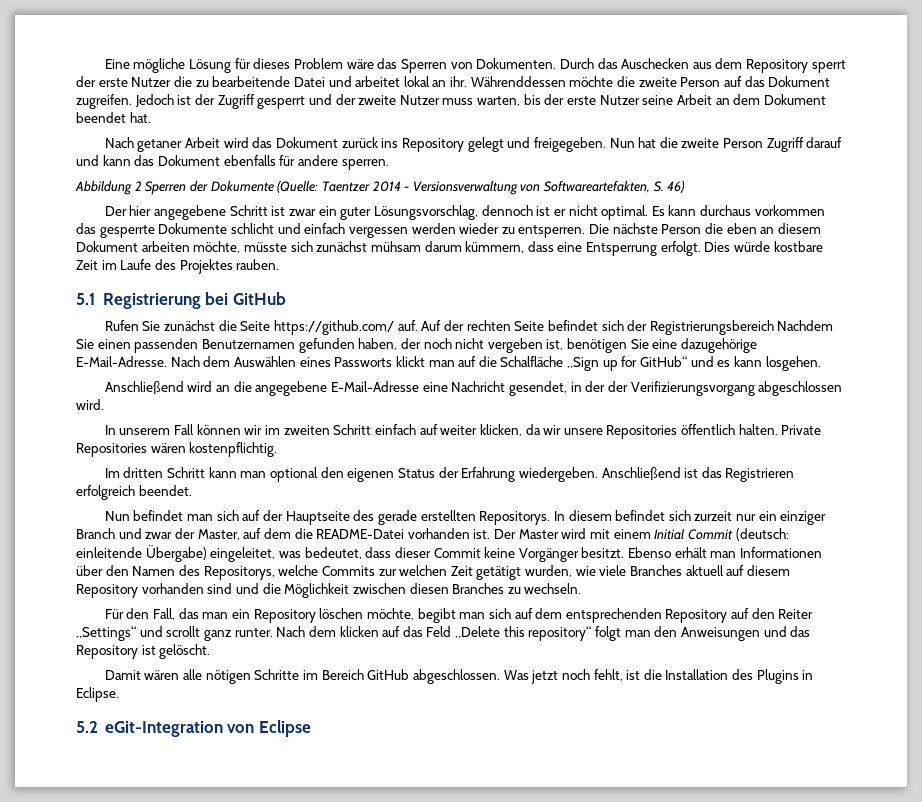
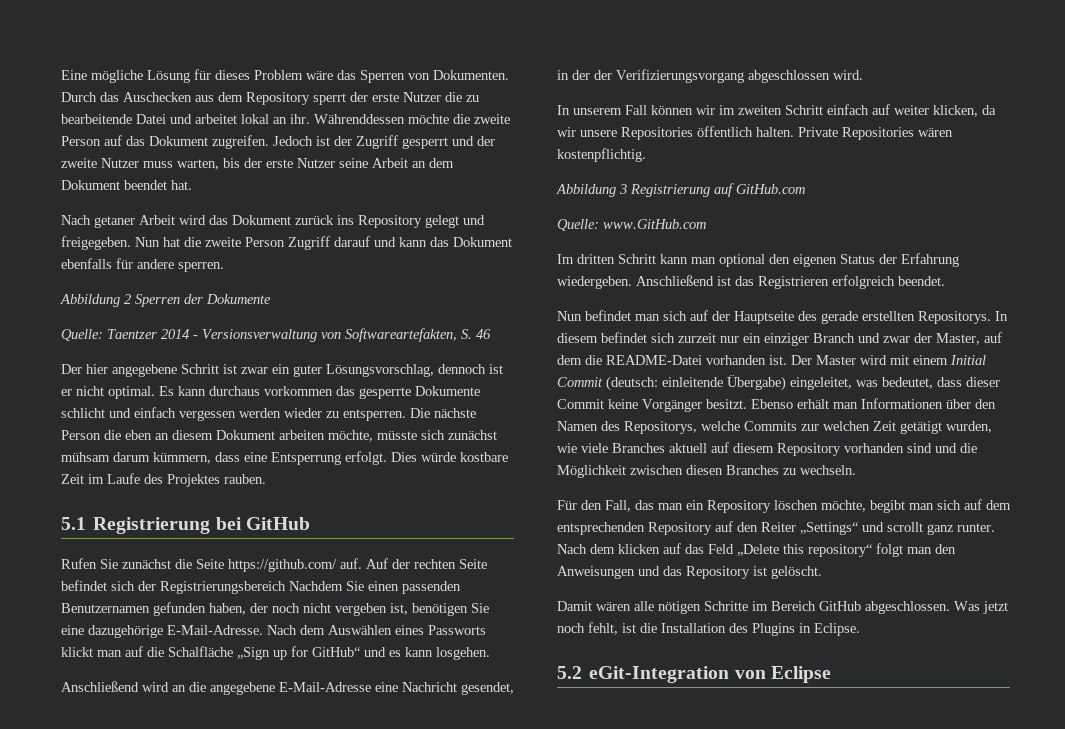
[277,180,319,193] (Quelle: -> [61,329,103,341] // Quelle:
[667,180,686,193] 46) -> [476,329,491,339] 46
(278, 449) none -> [556,183,805,197] [557,219,706,231] // Abbildung 3 Registrierung auf GitHub.com // Quelle: www.GitHub.com

